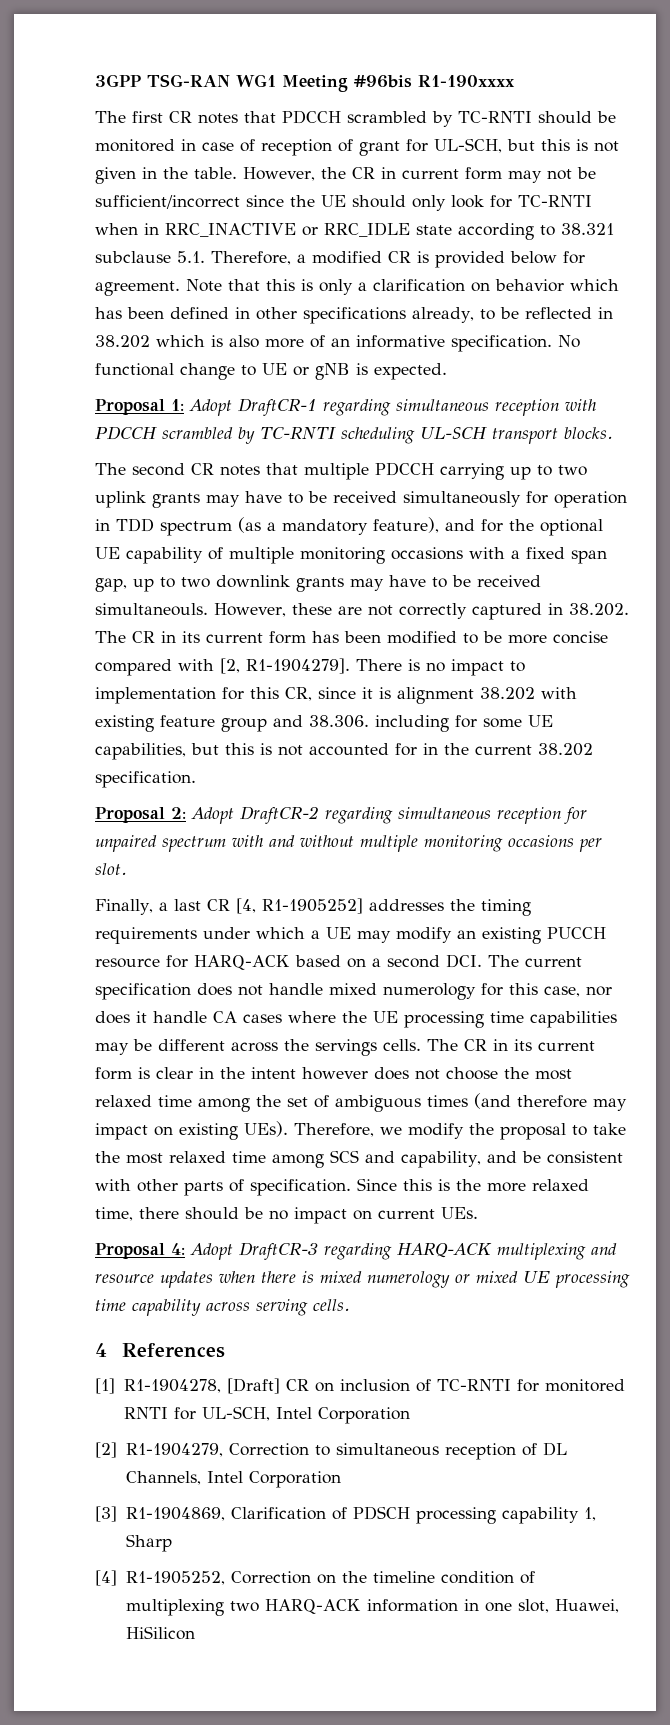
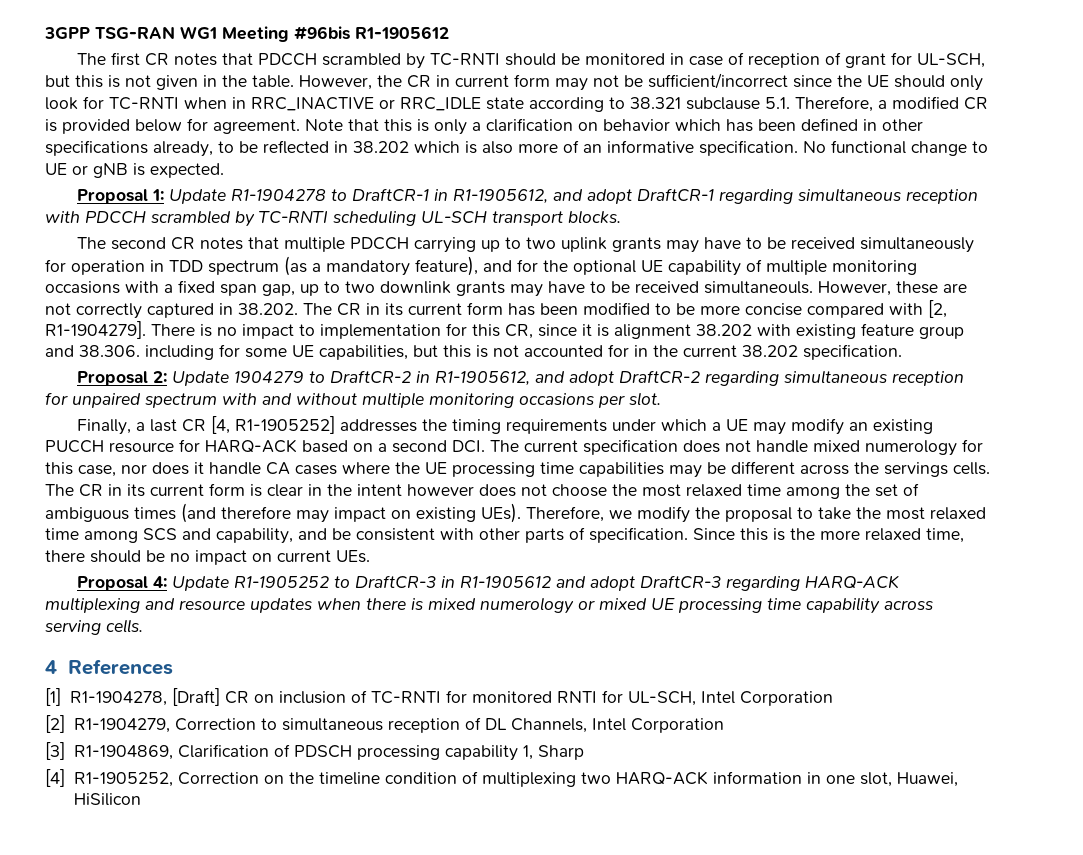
[418,75,515,87] R1-190xxxx -> [355,26,449,39] R1-1905612
[189,399,232,416] Adopt -> [169,188,633,204] Update R1-1904278 to DraftCR-1 in R1-1905612, and adopt
[191,807,234,824] Adopt -> [172,370,615,386] Update 1904279 to DraftCR-2 in R1-1905612, and adopt
[190,1243,233,1260] Adopt -> [172,575,636,591] Update R1-1905252 to DraftCR-3 in R1-1905612 and adopt

